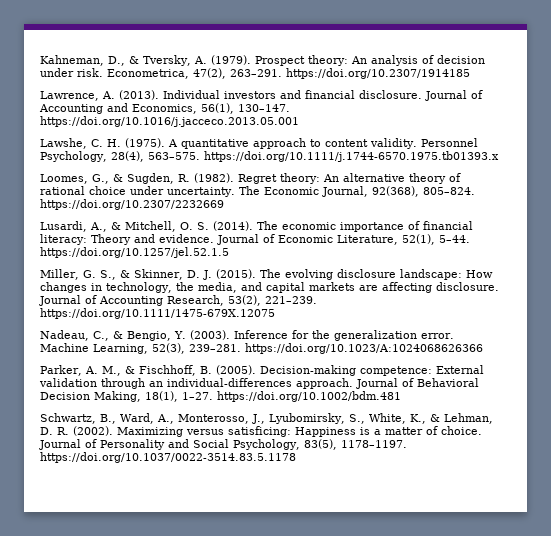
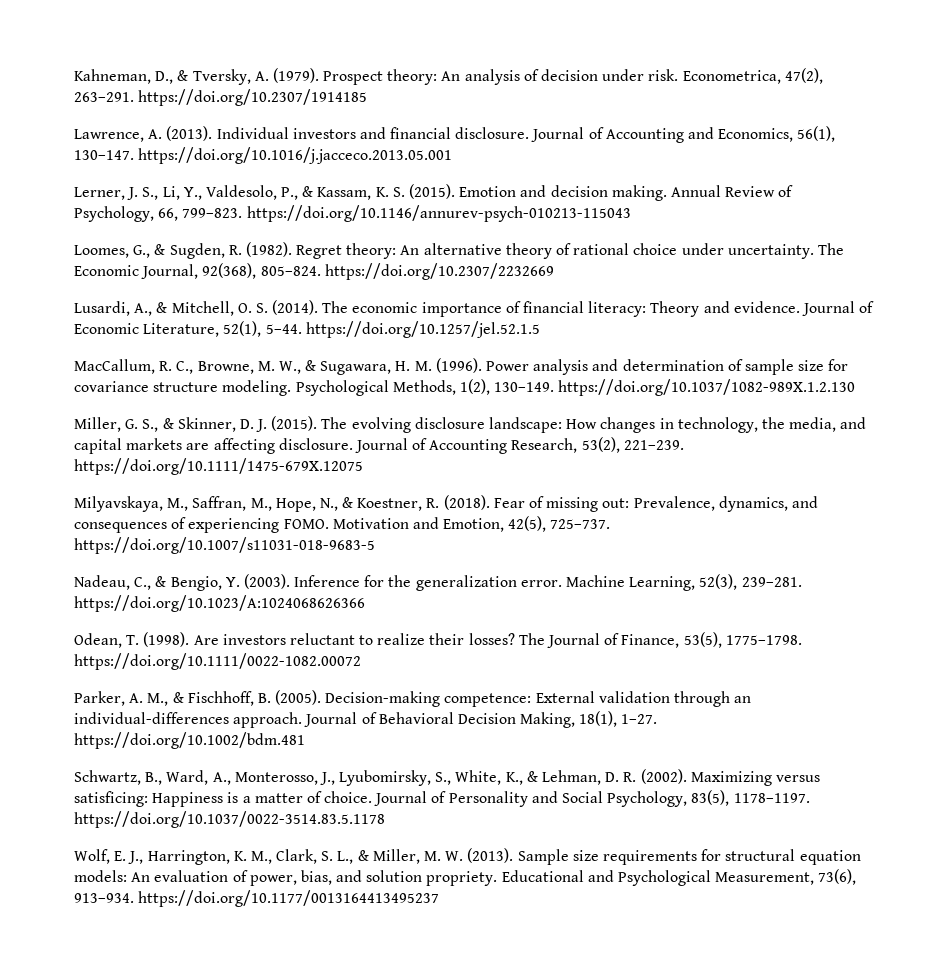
[40,138,478,149] [40,151,499,162] Lawshe, C. H. (1975). A quantitative approach to content validity. Personnel Psychology, 28(4), 563–575. https://doi.org/10.1111/j.1744-6570.1975.tb01393.x -> [74,184,794,201] [74,205,631,222] Lerner, J. S., Li, Y., Valdesolo, P., & Kassam, K. S. (2015). Emotion and decision making. Annual Review of Psychology, 66, 799–823. https://doi.org/10.1146/annurev-psych-010213-115043
(229, 252) none -> [74,358,849,375] [74,379,856,396] // MacCallum, R. C., Browne, M. W., & Sugawara, H. M. (1996). Power analysis and determination of sample size for covariance structure modeling. Psychological Methods, 1(2), 130–149. https://doi.org/10.1037/1082-989X.1.2.130
(275, 313) none -> [74,495,818,512] [74,516,611,533] [74,537,375,554] // Milyavskaya, M., Saffran, M., Hope, N., & Koestner, R. (2018). Fear of missing out: Prevalence, dynamics, and consequences of experiencing FOMO. Motivation and Emotion, 42(5), 725–737. https://doi.org/10.1007/s11031-018-9683-5
(483, 348) none -> [74,632,802,648] [74,653,361,670] // Odean, T. (1998). Are investors reluctant to realize their losses? The Journal of Finance, 53(5), 1775–1798. https://doi.org/10.1111/0022-1082.00072
(296, 457) none -> [74,848,861,865] [74,869,857,886] [74,890,440,907] // Wolf, E. J., Harrington, K. M., Clark, S. L., & Miller, M. W. (2013). Sample size requirements for structural equation models: An evaluation of power, bias, and solution propriety. Educational and Psychological Measurement, 73(6), 913–934. https://doi.org/10.1177/0013164413495237

